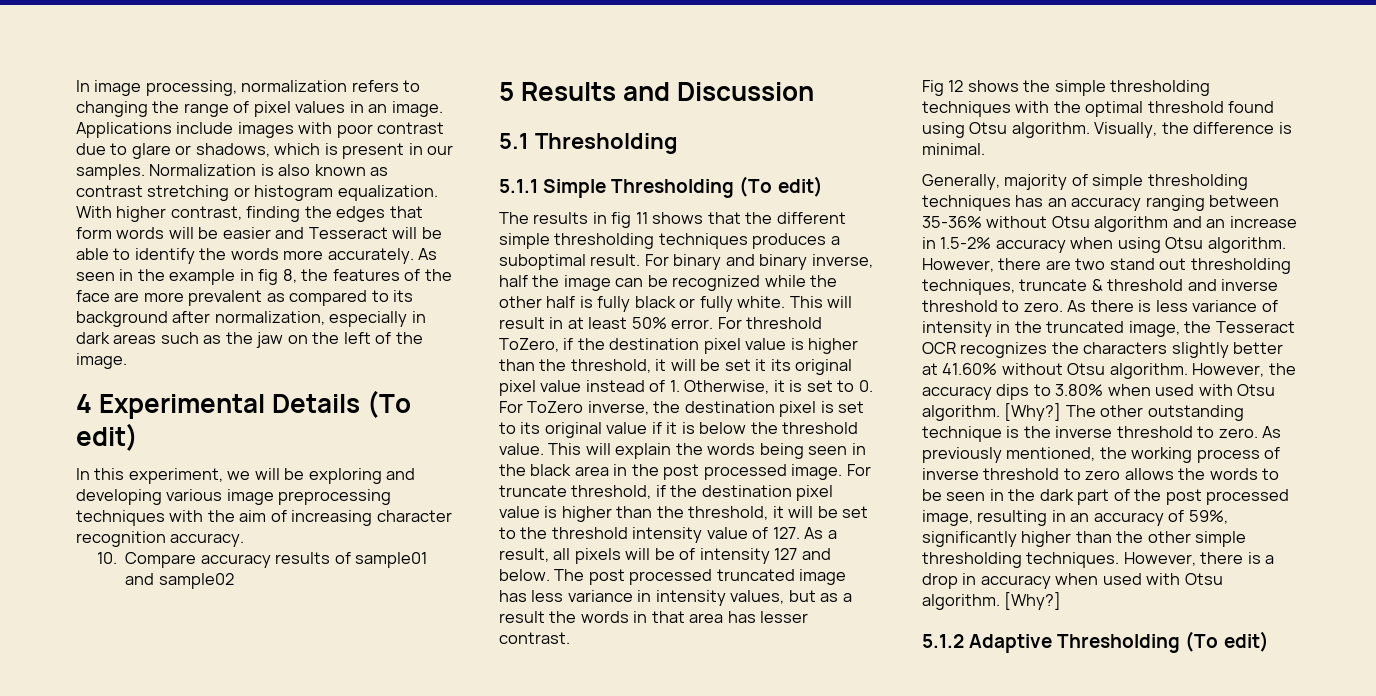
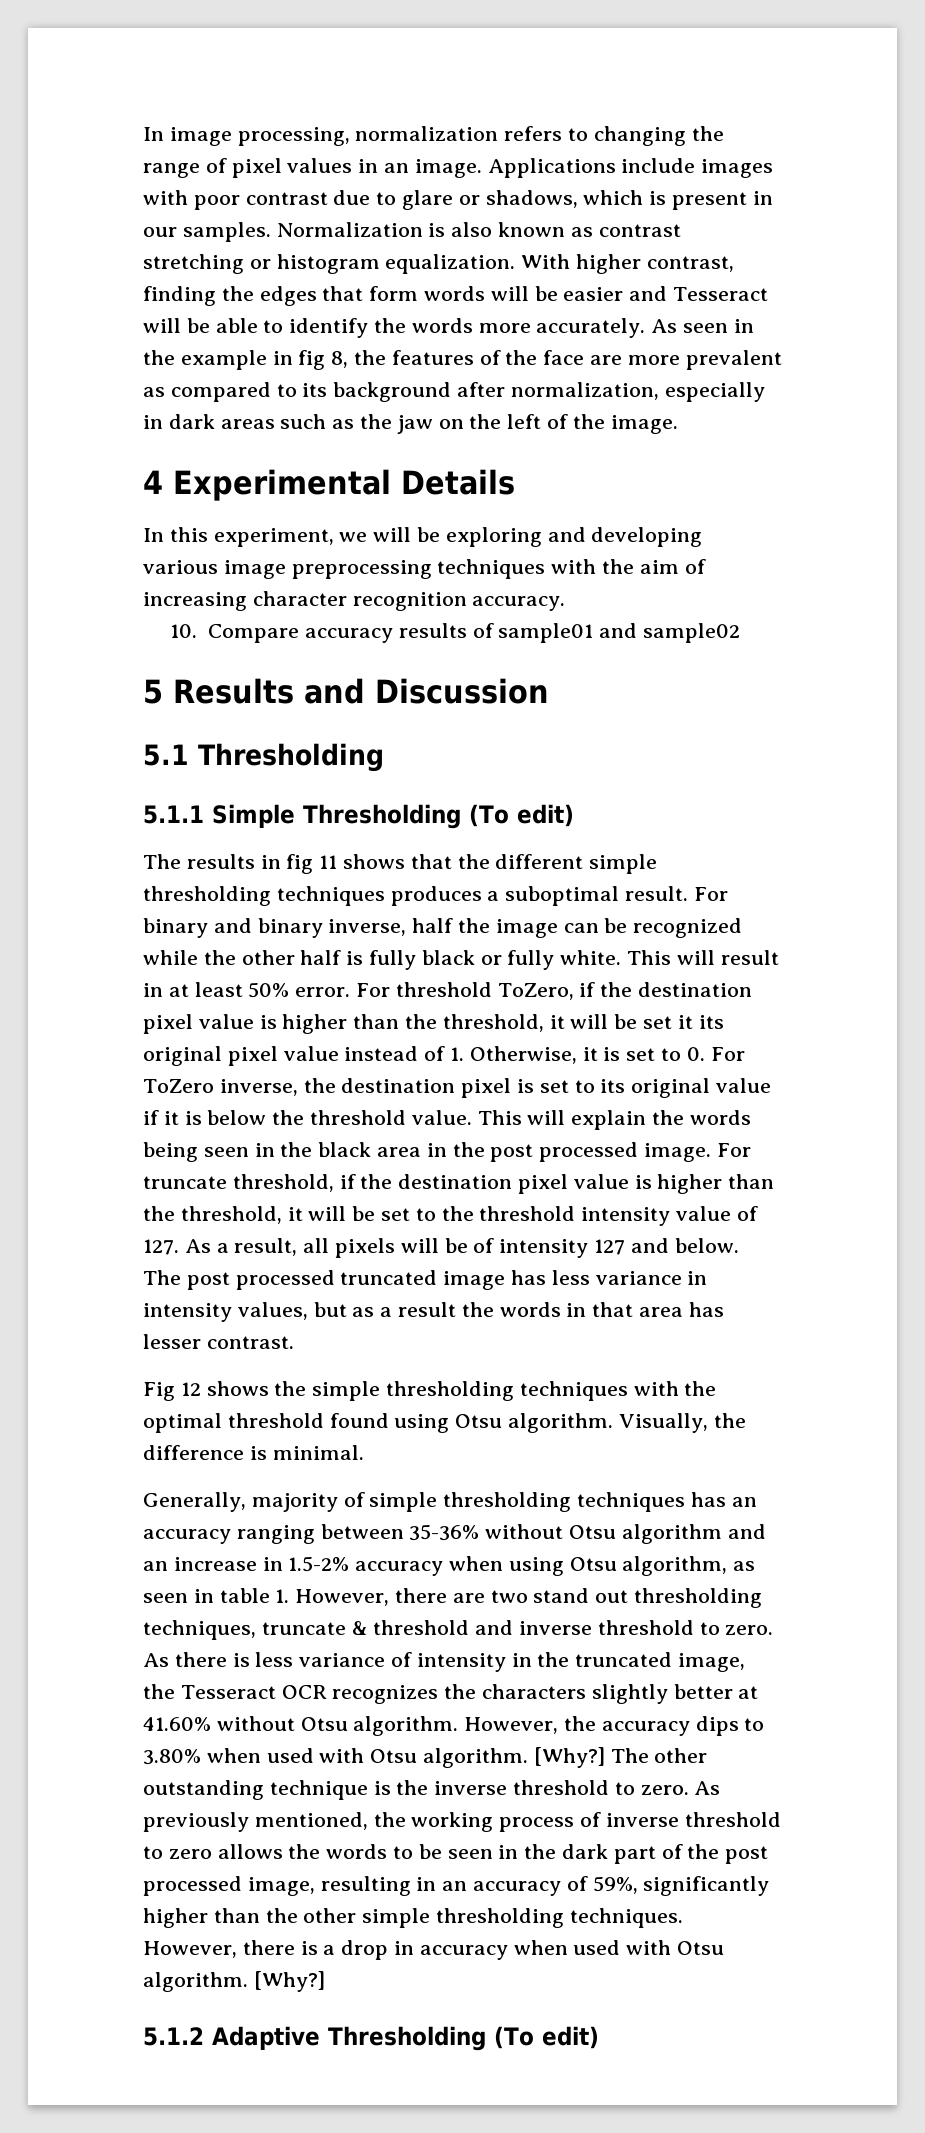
[367,390,412,418] [76,423,138,451] (To edit) -> (515, 482) none
[1207,237,1286,253] algorithm. -> [622,1556,756,1576] [143,1588,290,1603] algorithm, as seen in table 1.

